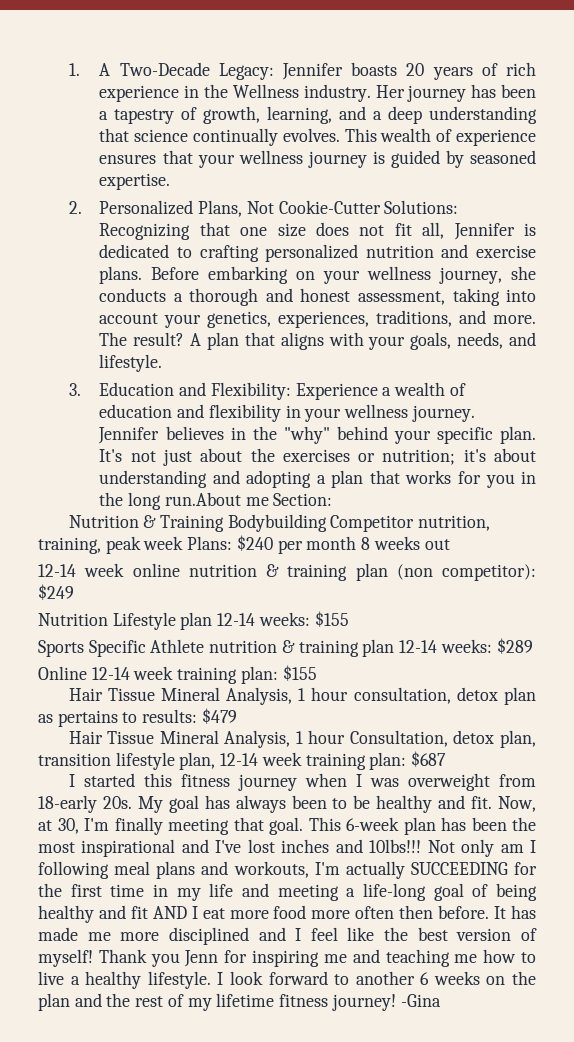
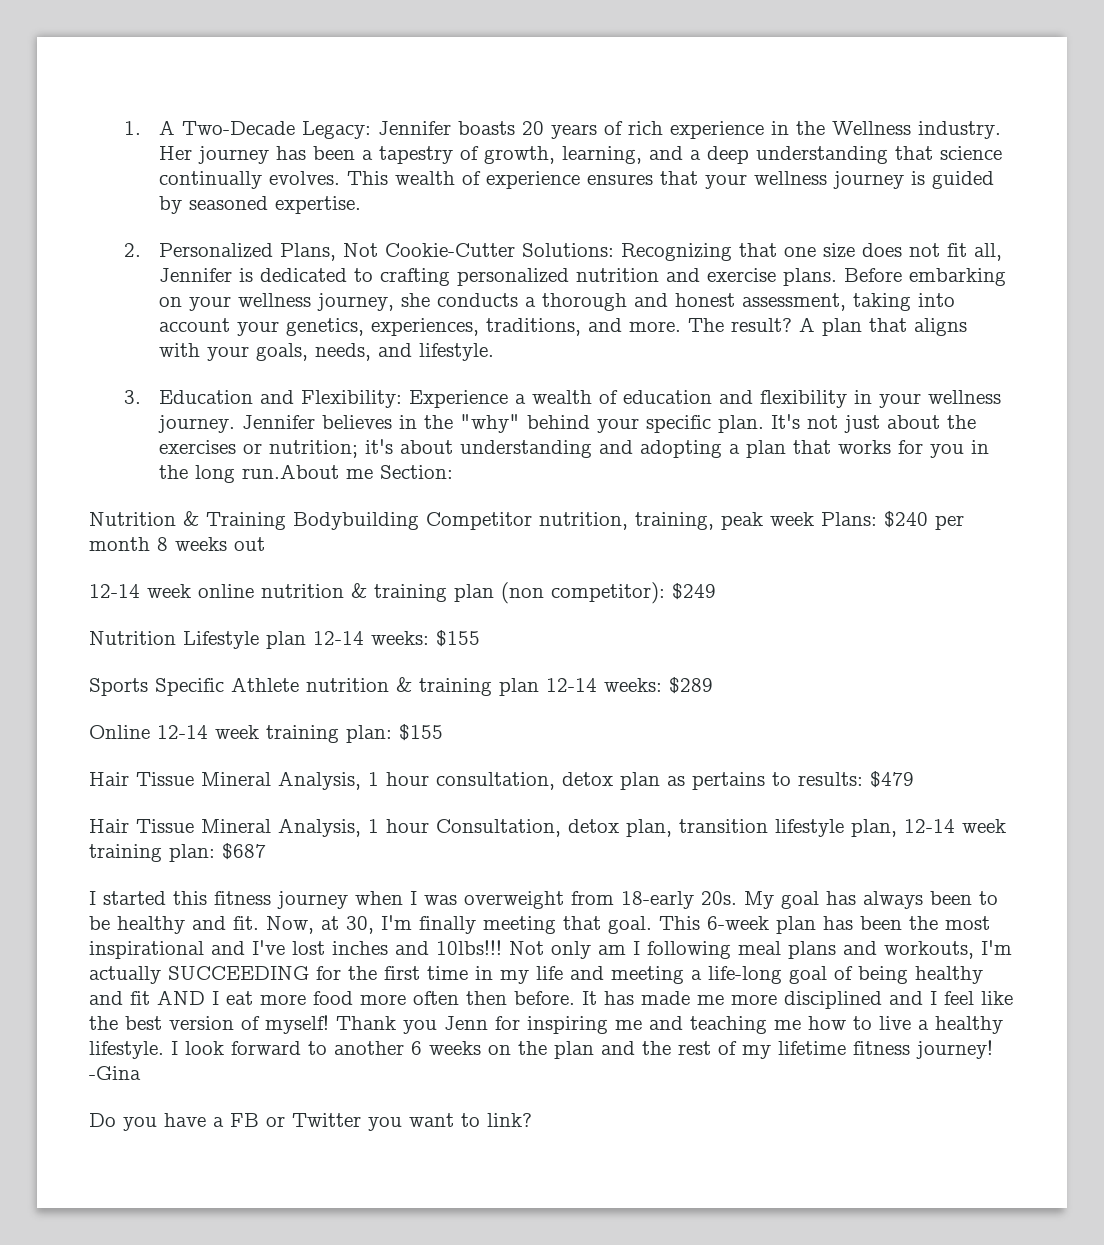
(441, 1000) none -> [89,1113,532,1131] // Do you have a FB or Twitter you want to link?

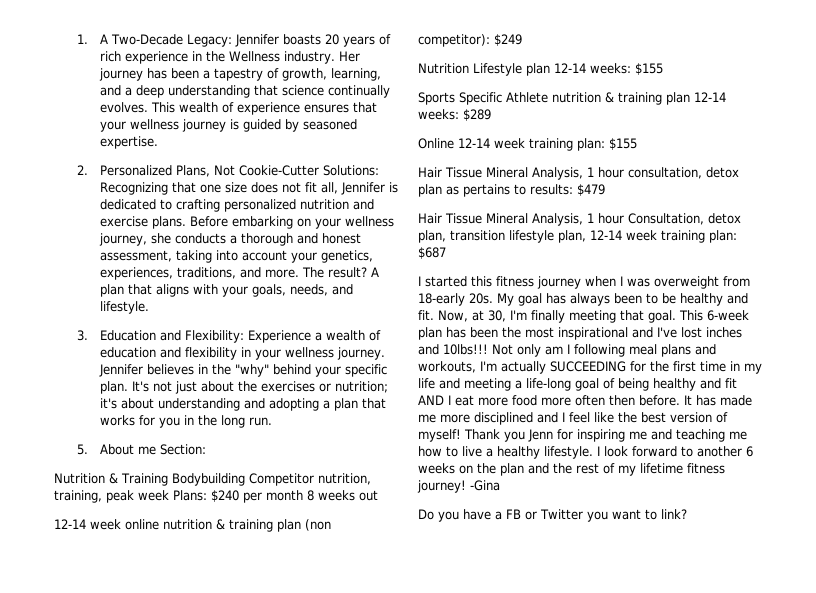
[242,464,340,479] run.About -> [248,417,272,426] [76,444,134,455] run. // 5. About

